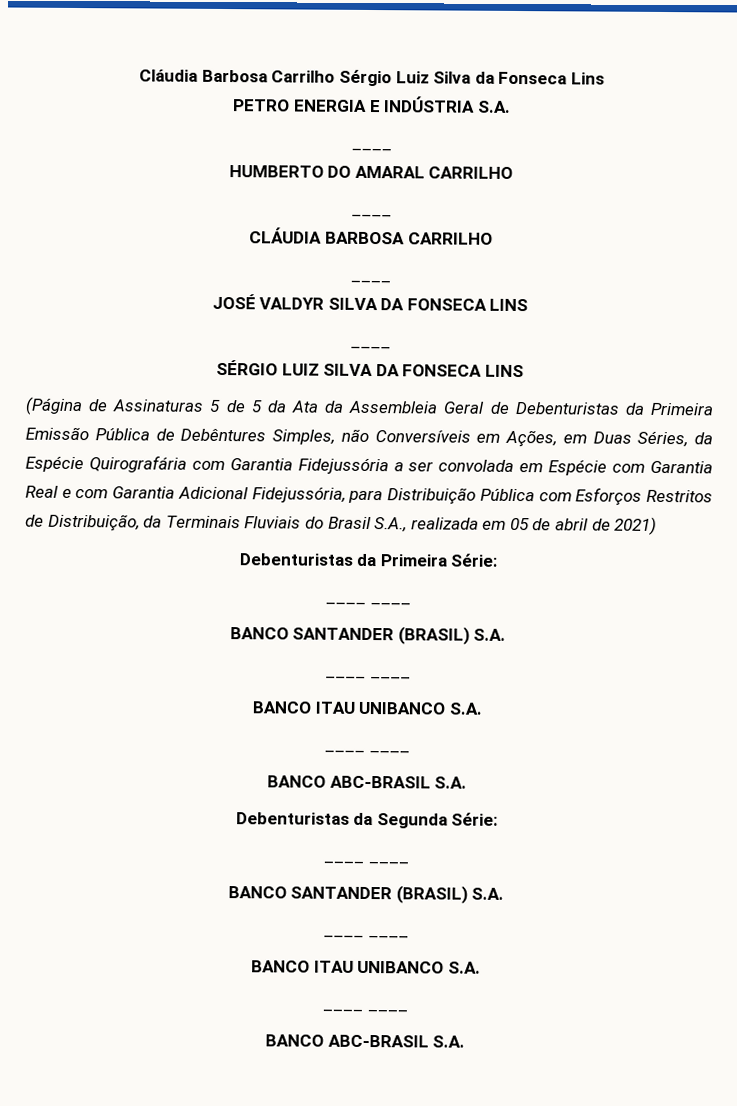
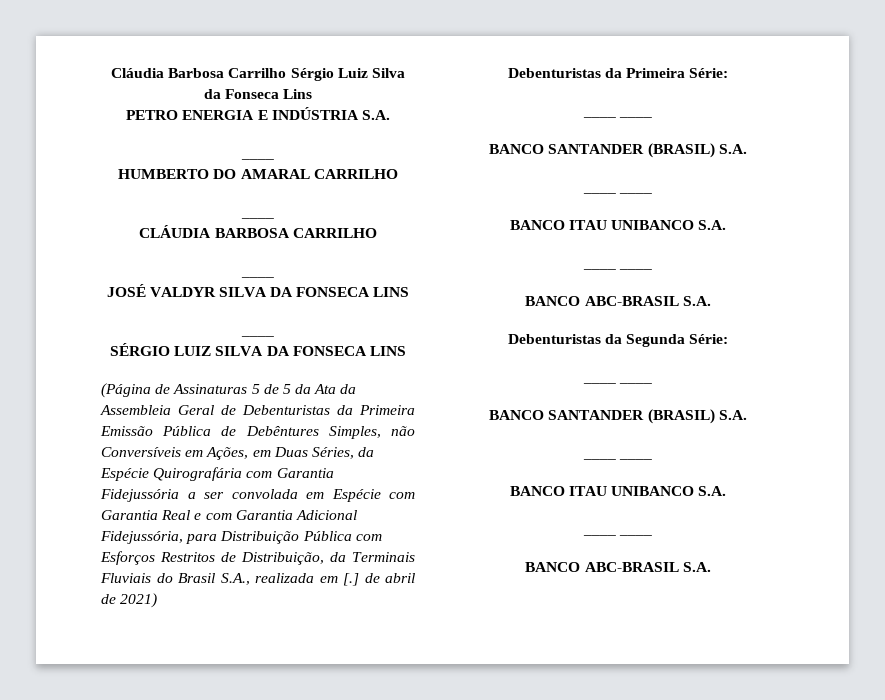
[509,517,530,531] 05 -> [343,573,359,586] [.]

